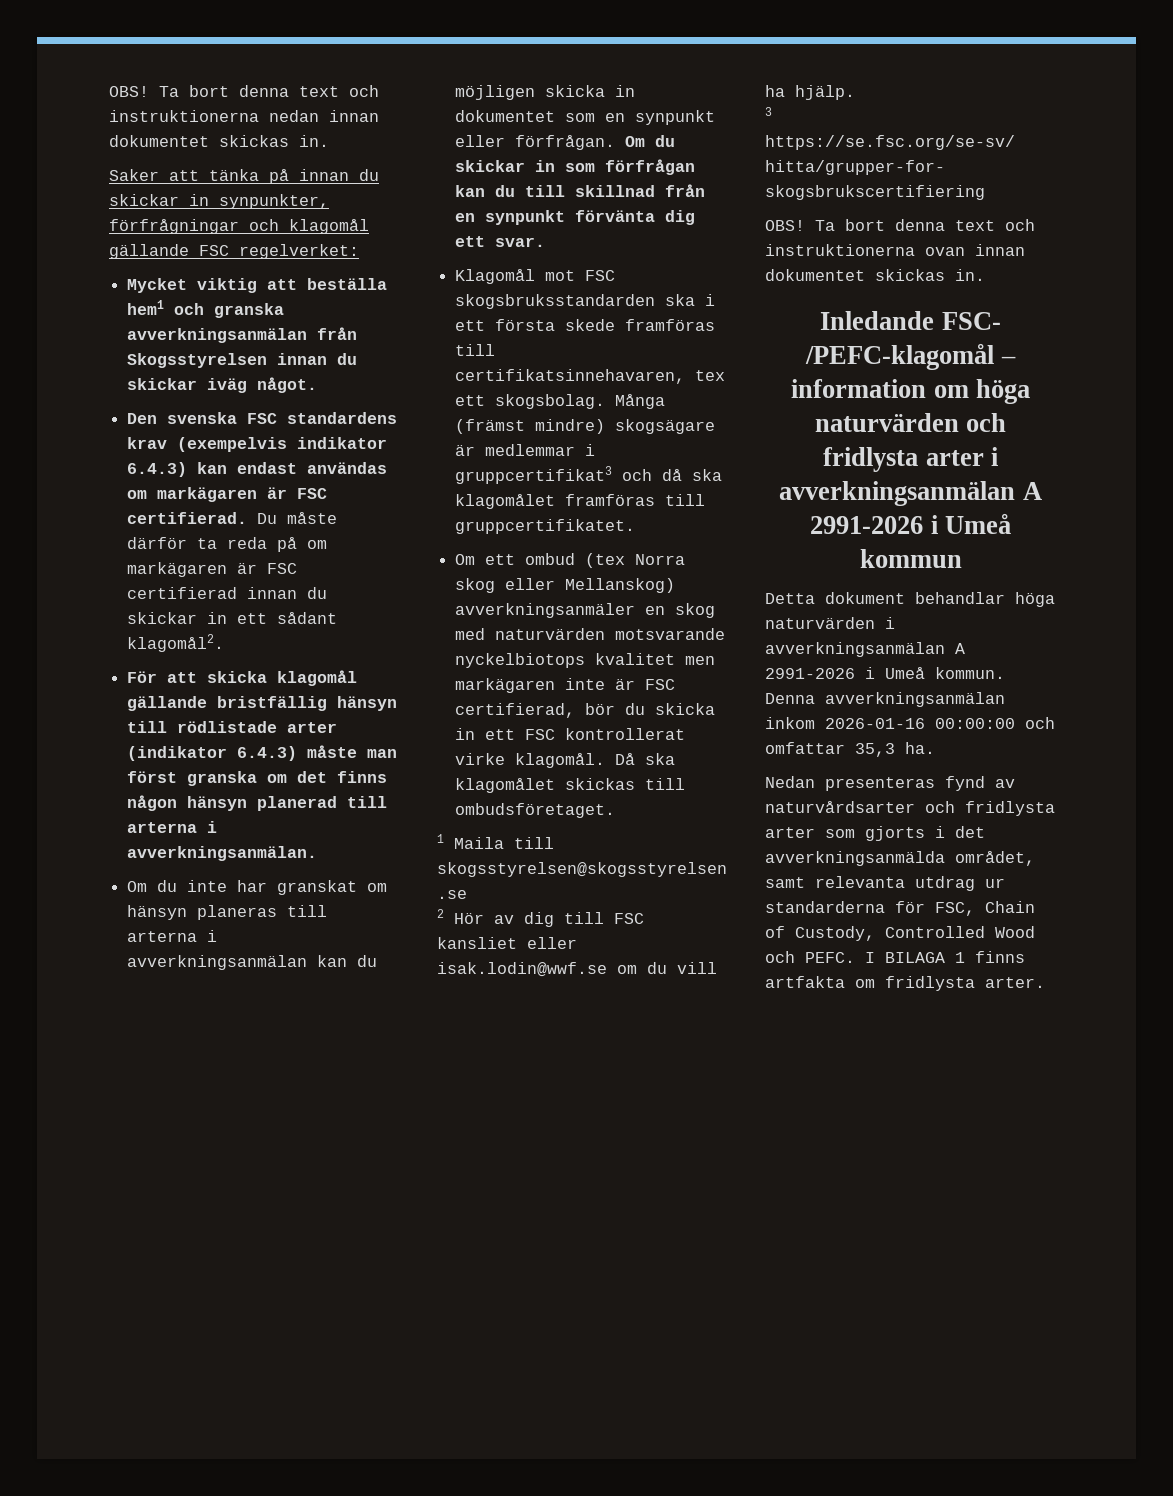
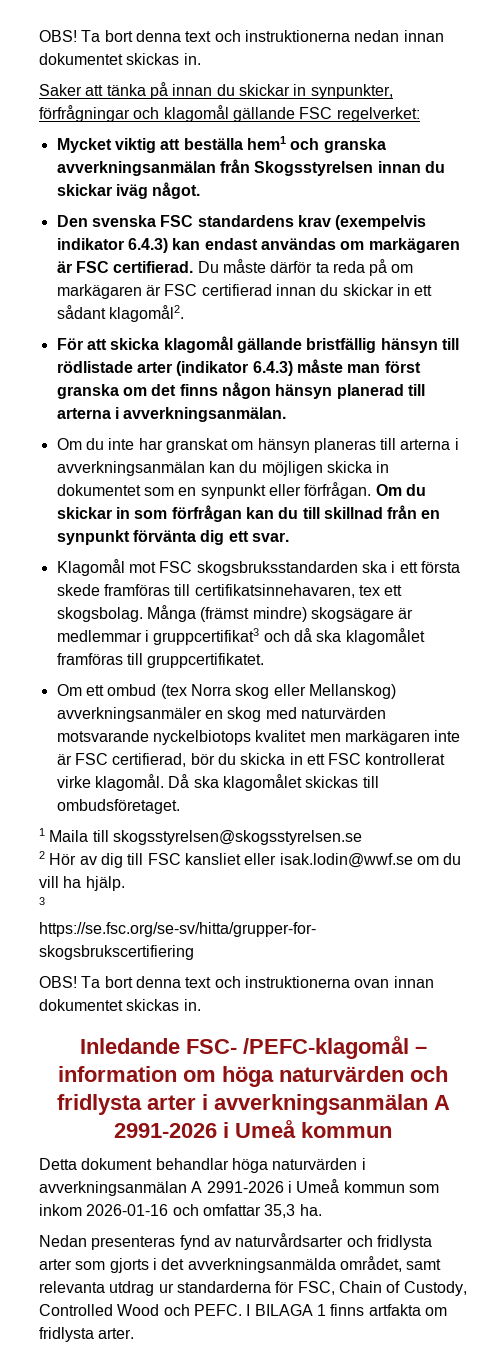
[935,667,1005,679] [765,692,1005,707] kommun. Denna avverkningsanmälan -> [343,1181,439,1193] kommun som
[935,718,1015,729] 00:00:00 -> (169, 1210) none

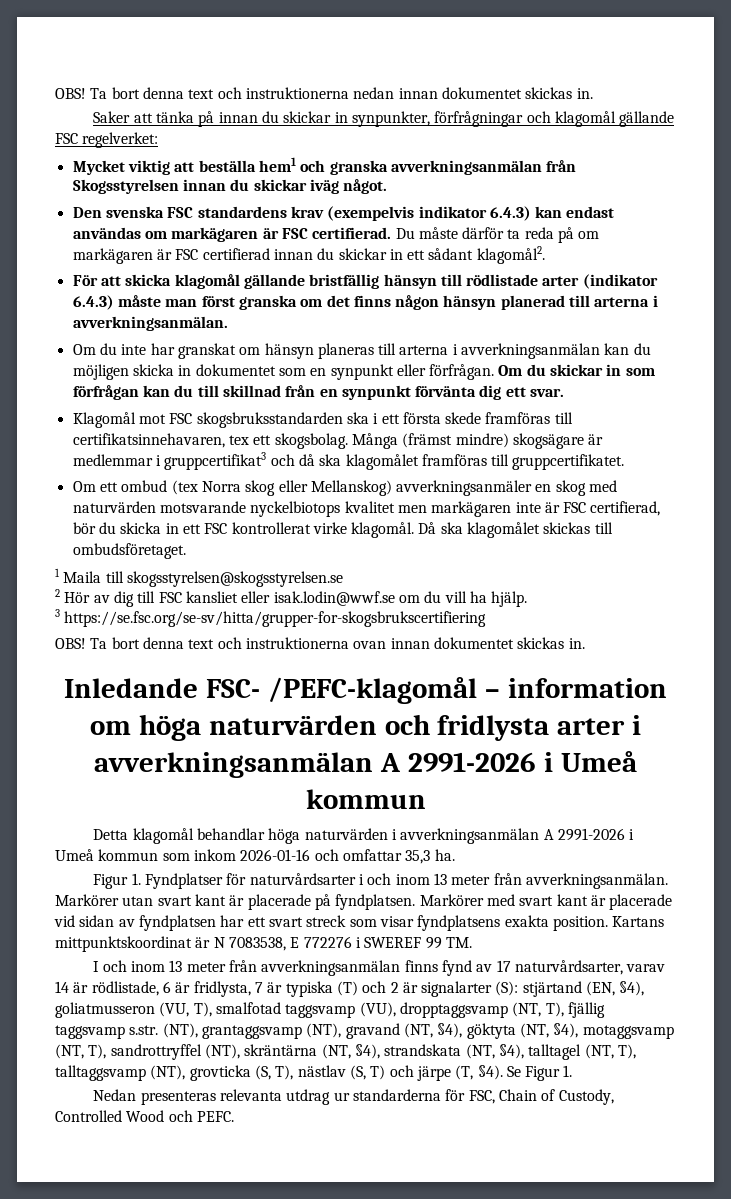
[81,1158,153,1170] dokument -> [132,828,194,844] klagomål
[39,1233,432,1250] [39,1256,442,1273] Nedan presenteras fynd av naturvårdsarter och fridlysta arter som gjorts i det avverkningsanmälda området, samt -> [93,873,668,889] [55,894,673,910] [54,915,665,931] [55,936,472,952] [93,960,666,976] [55,981,645,997] [55,1002,605,1018] [55,1023,674,1039] [55,1044,636,1060] [55,1065,573,1081] [93,1089,216,1105] Figur 1. Fyndplatser för naturvårdsarter i och inom 13 meter från avverkningsanmälan. Markörer utan svart kant är placerade på fyndplatsen. Markörer med svart kant är placerade vid sidan av fyndplatsen har ett svart streck som visar fyndplatsens exakta position. Kartans mittpunktskoordinat är N 7083538, E 772276 i SWEREF 99 TM. // I och inom 13 meter från avverkningsanmälan finns fynd av 17 naturvårdsarter, varav 14 är rödlistade, 6 är fridlysta, 7 är typiska (T) och 2 är signalarter (S): stjärtand (EN, §4), goliatmusseron (VU, T), smalfotad taggsvamp (VU), dropptaggsvamp (NT, T), fjällig taggsvamp s.str. (NT), grantaggsvamp (NT), gravand (NT, §4), göktyta (NT, §4), motaggsvamp (NT, T), sandrottryffel (NT), skräntärna (NT, §4), strandskata (NT, §4), talltagel (NT, T), talltaggsvamp (NT), grovticka (S, T), nästlav (S, T) och järpe (T, §4). Se Figur 1. // Nedan presenteras
[246,1304,447,1316] [39,1327,135,1342] I BILAGA 1 finns artfakta om fridlysta arter. -> (234, 1116) none

